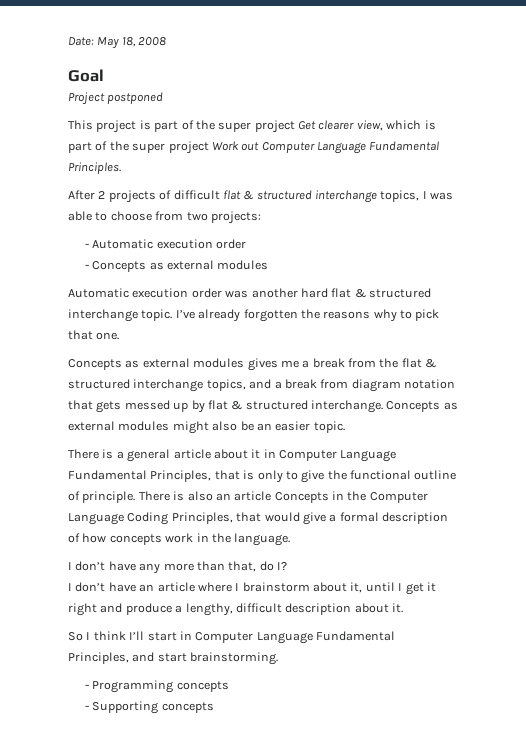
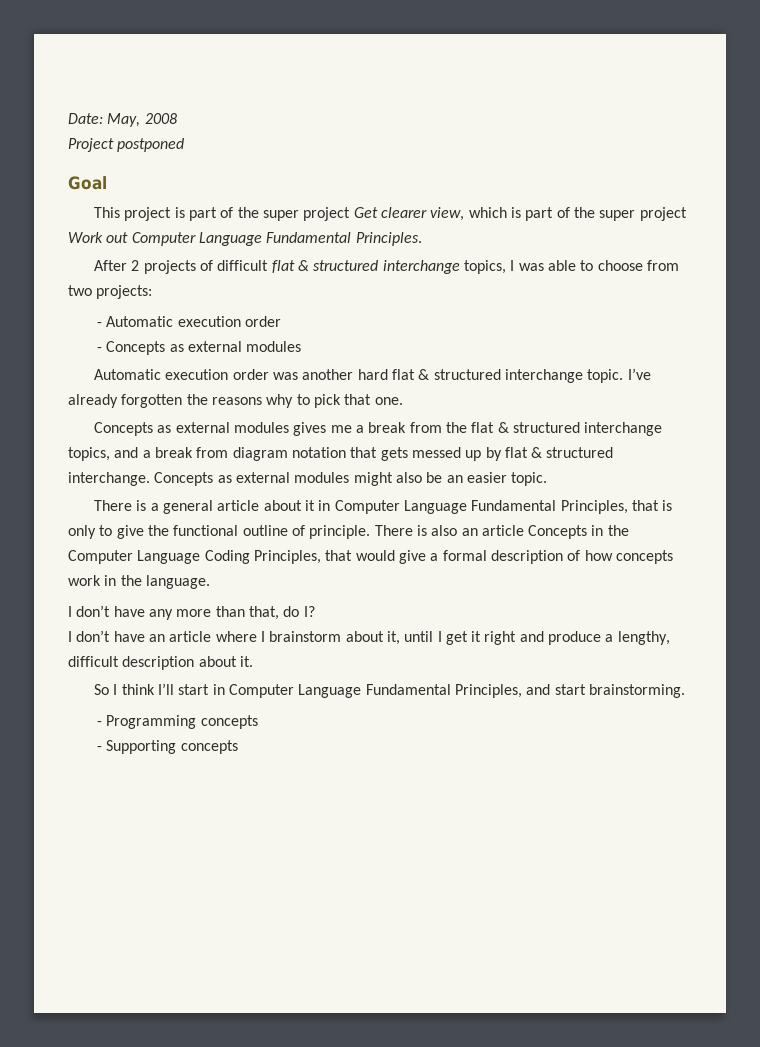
[97,37,136,49] May 18, -> [107,113,141,127] May,
[68,69,104,82] // Goal -> (177, 118) none
(164, 98) none -> [68,176,107,190] // Goal

